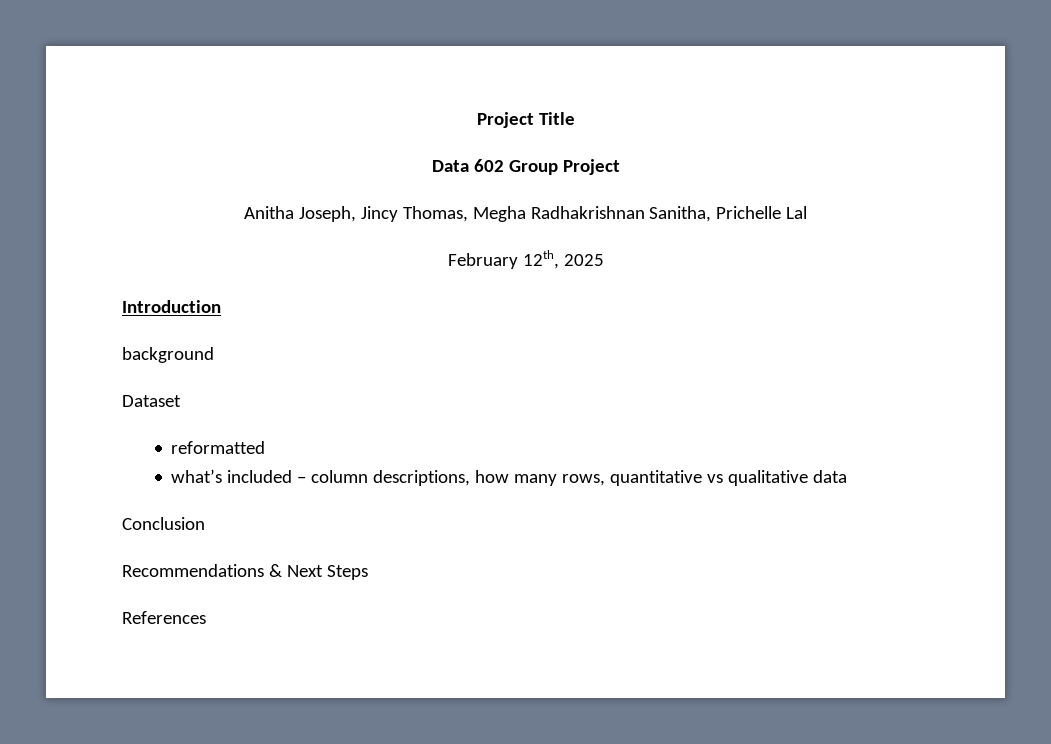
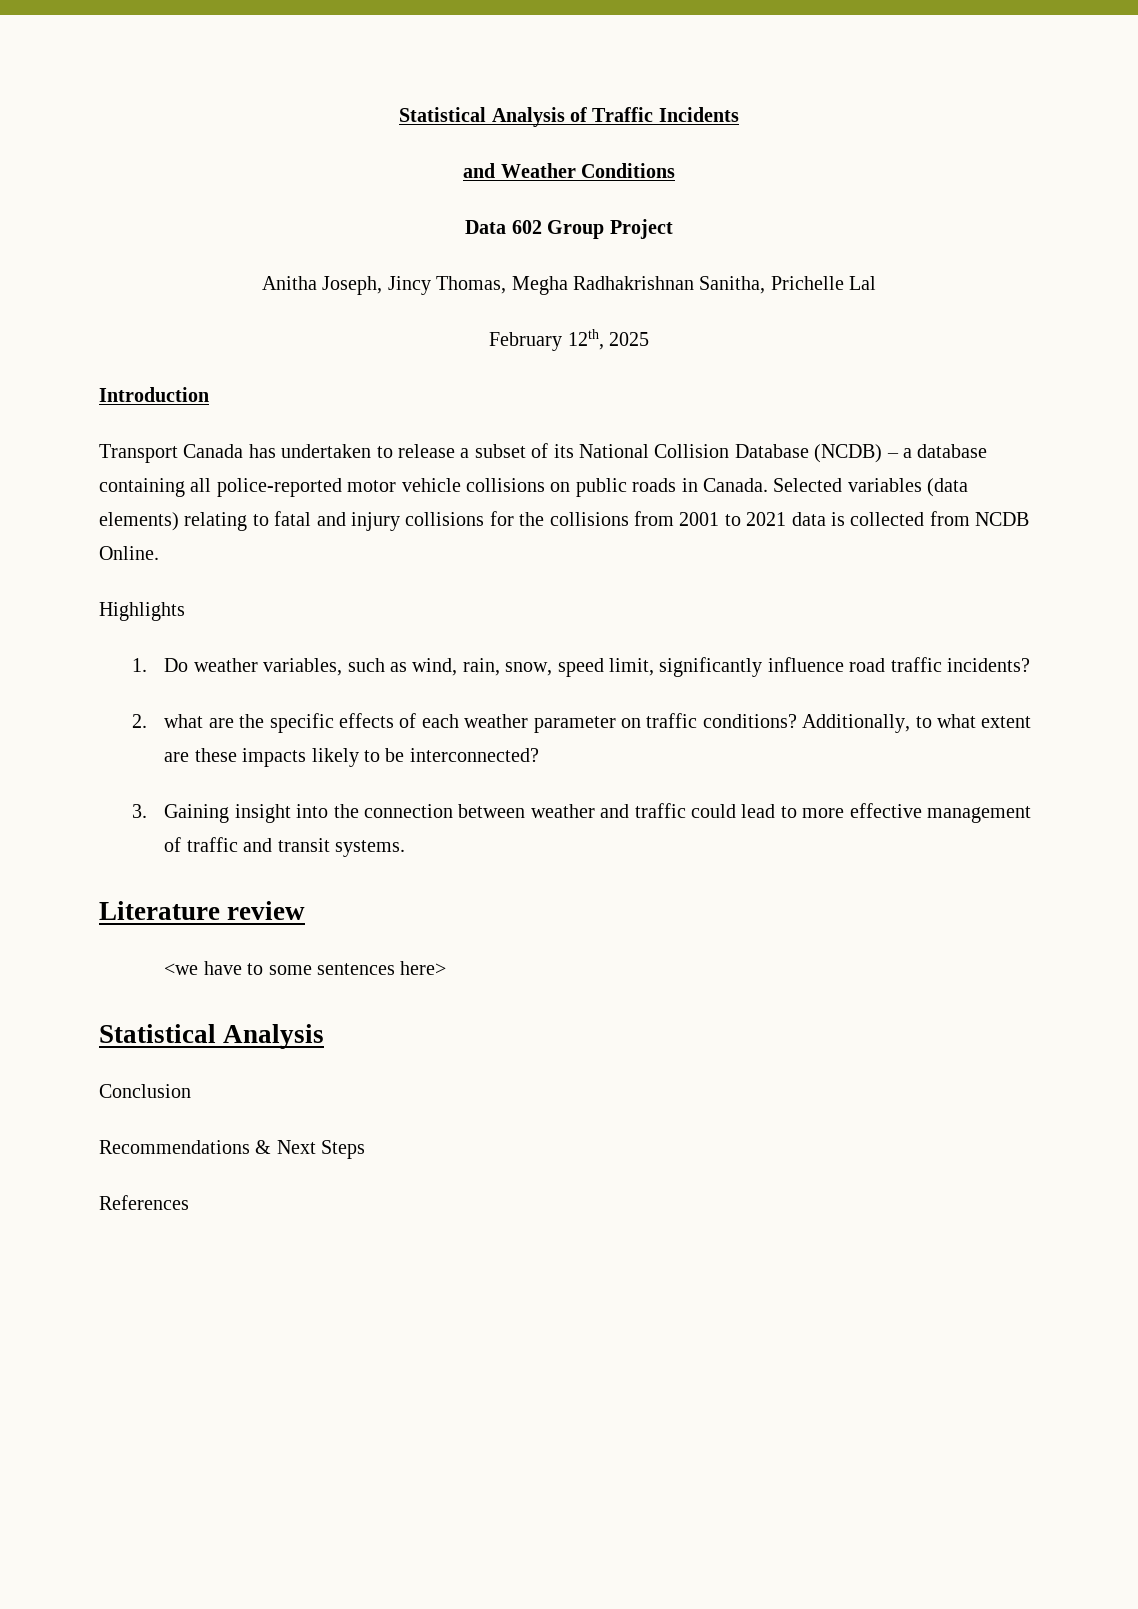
[476,112,575,128] Project Title -> [399,107,739,127] [463,163,675,178] Statistical Analysis of Traffic Incidents // and Weather Conditions
[122,347,214,363] [122,395,181,407] [171,441,266,454] [171,469,848,486] background // Dataset // reformatted // what’s included – column descriptions, how many rows, quantitative vs qualitative data -> [99,443,988,463] [99,478,969,497] [99,511,1030,531] [99,546,159,560] [99,602,185,621] [131,657,1030,677] [131,713,1032,733] [164,748,539,767] [131,803,1031,823] [164,837,405,857] [99,901,306,920] [164,961,447,975] [99,1024,325,1049] Transport Canada has undertaken to release a subset of its National Collision Database (NCDB) – a database containing all police-reported motor vehicle collisions on public roads in Canada. Selected variables (data elements) relating to fatal and injury collisions for the collisions from 2001 to 2021 data is collected from NCDB Online. // Highlights // 1. Do weather variables, such as wind, rain, snow, speed limit, significantly influence road traffic incidents? // 2. what are the specific effects of each weather parameter on traffic conditions? Additionally, to what extent are these impacts likely to be interconnected? // 3. Gaining insight into the connection between weather and traffic could lead to more effective management of traffic and transit systems. // Literature review // <we have to some sentences here> // Statistical Analysis

